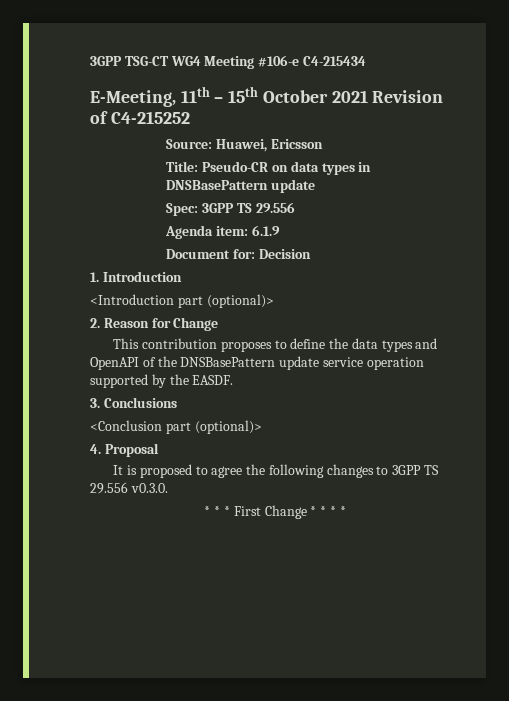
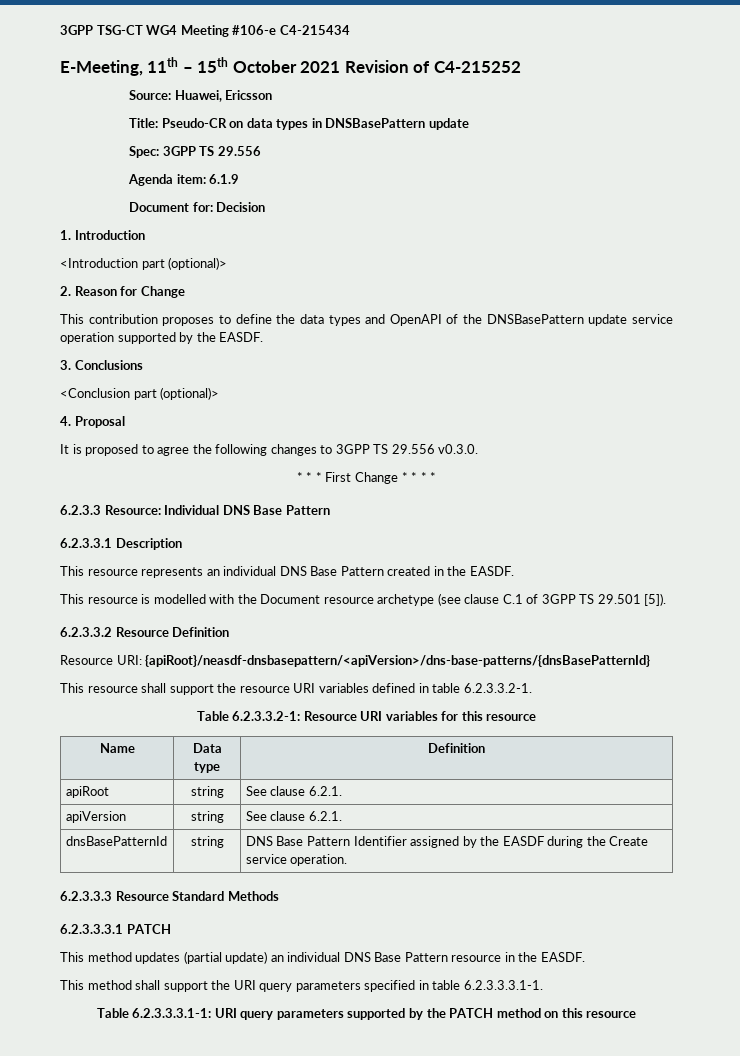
(346, 511) none -> [60,505,330,515] [60,538,182,550] [60,566,514,578] [60,593,667,606] [60,627,230,637] [60,655,651,667] [60,683,532,695] [196,711,537,721] [99,743,135,753] [192,743,222,753] [194,762,220,773] [428,743,485,753] [65,786,109,798] [190,786,224,798] [245,786,342,796] [65,811,126,823] [190,811,224,823] [245,811,342,821] [65,836,167,846] [190,836,224,848] [245,836,649,848] [245,854,348,866] [60,891,279,901] [60,924,171,934] [60,951,585,964] [60,980,543,992] [96,1008,637,1020] // 6.2.3.3 Resource: Individual DNS Base Pattern // 6.2.3.3.1 Description // This resource represents an individual DNS Base Pattern created in the EASDF. // This resource is modelled with the Document resource archetype (see clause C.1 of 3GPP TS 29.501 [5]). // 6.2.3.3.2 Resource Definition // Resource URI: {apiRoot}/neasdf-dnsbasepattern/<apiVersion>/dns-base-patterns/{dnsBasePatternId} // This resource shall support the resource URI variables defined in table 6.2.3.3.2-1. // Table 6.2.3.3.2-1: Resource URI variables for this resource // Name | Data type | Definition // apiRoot | string | See clause 6.2.1. // apiVersion | string | See clause 6.2.1. // dnsBasePatternId | string | DNS Base Pattern Identifier assigned by the EASDF during the Create service operation. // 6.2.3.3.3 Resource Standard Methods // 6.2.3.3.3.1 PATCH // This method updates (partial update) an individual DNS Base Pattern resource in the EASDF. // This method shall support the URI query parameters specified in table 6.2.3.3.3.1-1. // Table 6.2.3.3.3.1-1: URI query parameters supported by the PATCH method on this resource

